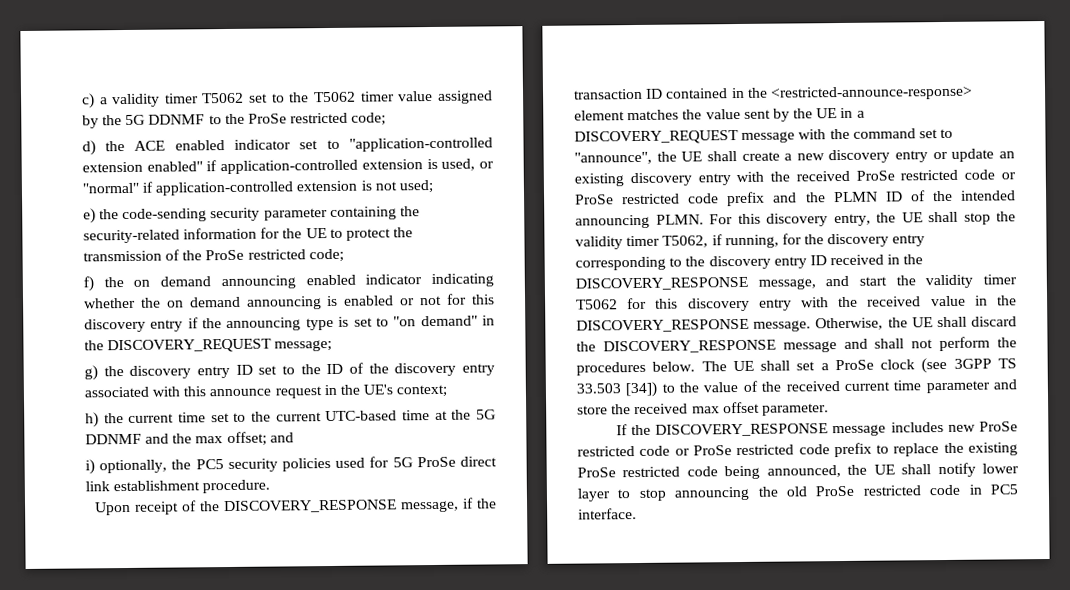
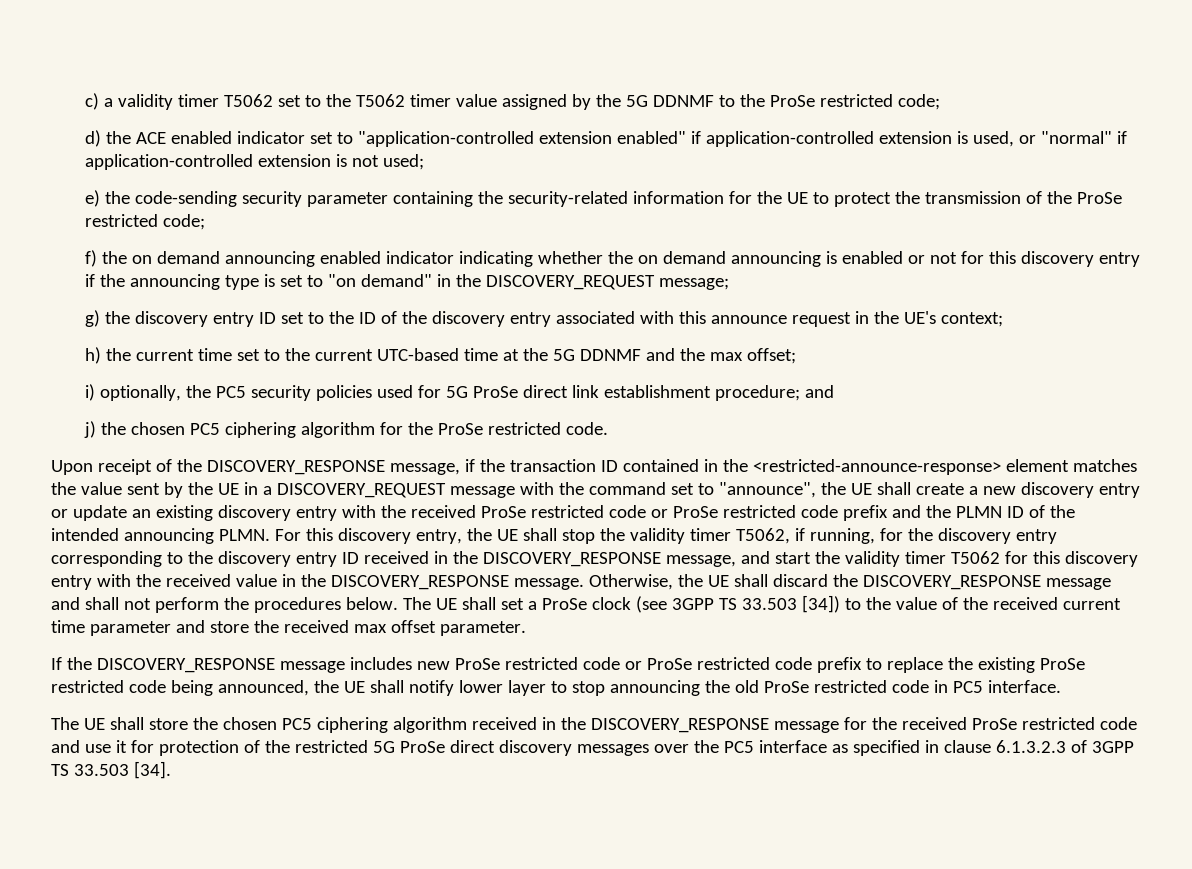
[269,432,294,443] and -> (797, 356) none
[202,479,271,494] procedure. -> [715,385,835,401] [84,421,609,438] procedure; and // j) the chosen PC5 ciphering algorithm for the ProSe restricted code.
(637, 514) none -> [51,717,1137,733] [51,740,1134,756] [51,761,171,779] // The UE shall store the chosen PC5 ciphering algorithm received in the DISCOVERY_RESPONSE message for the received ProSe restricted code and use it for protection of the restricted 5G ProSe direct discovery messages over the PC5 interface as specified in clause 6.1.3.2.3 of 3GPP TS 33.503 [34].

